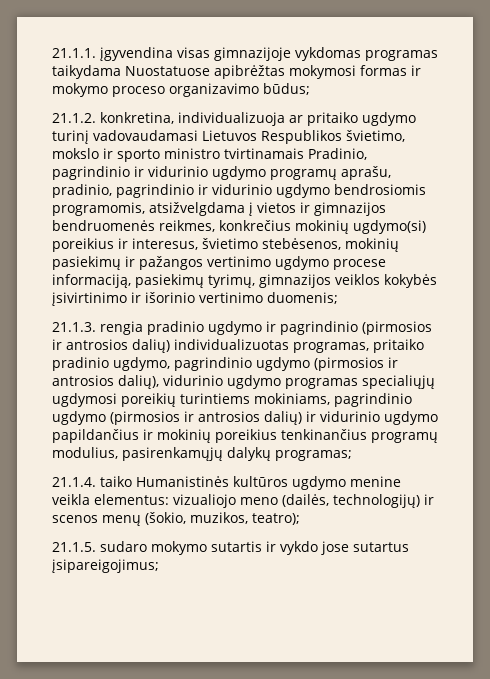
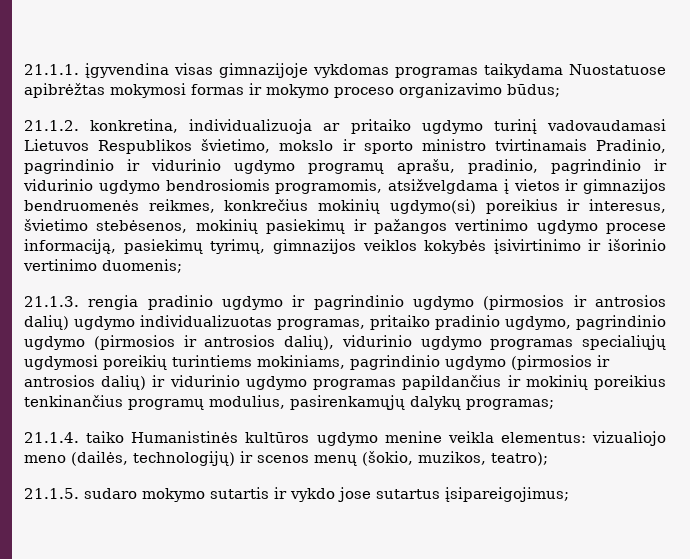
[362,321,432,335] [52,339,170,353] (pirmosios ir antrosios dalių) -> [412,295,666,310] [24,315,135,330] ugdymo (pirmosios ir antrosios dalių) ugdymo
(438, 418) none -> [313,379,397,390] programas

